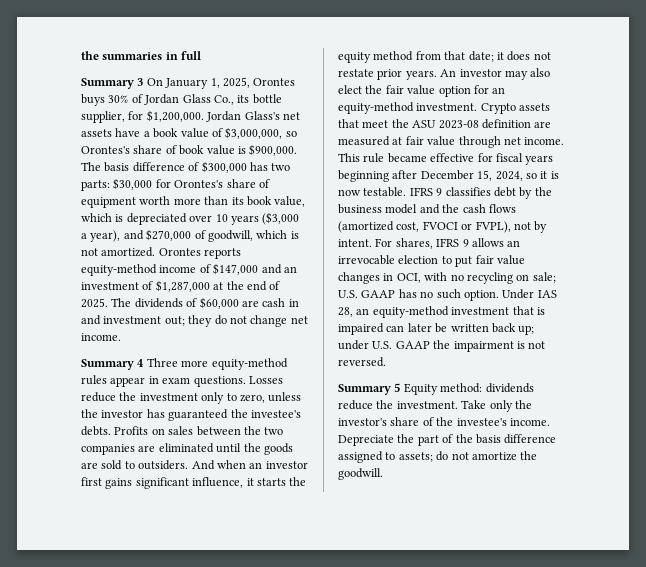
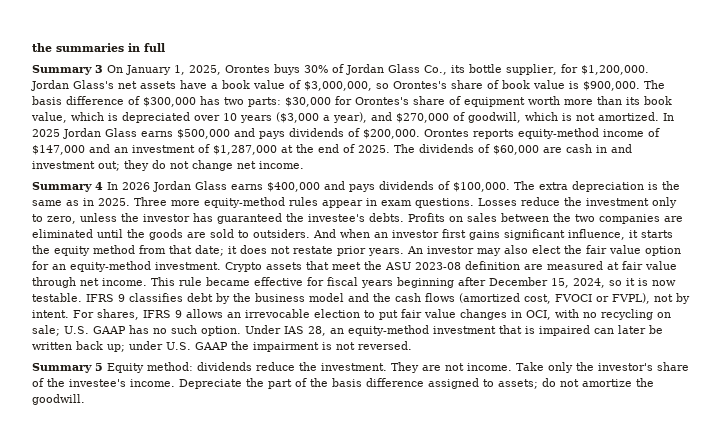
(156, 252) none -> [663,113,674,121] [32,128,420,139] In 2025 Jordan Glass earns $500,000 and pays dividends of $200,000.
(145, 363) none -> [107,181,680,192] [32,198,130,206] In 2026 Jordan Glass earns $400,000 and pays dividends of $100,000. The extra depreciation is the same as in 2025.
(458, 405) none -> [391,362,512,373] They are not income.

